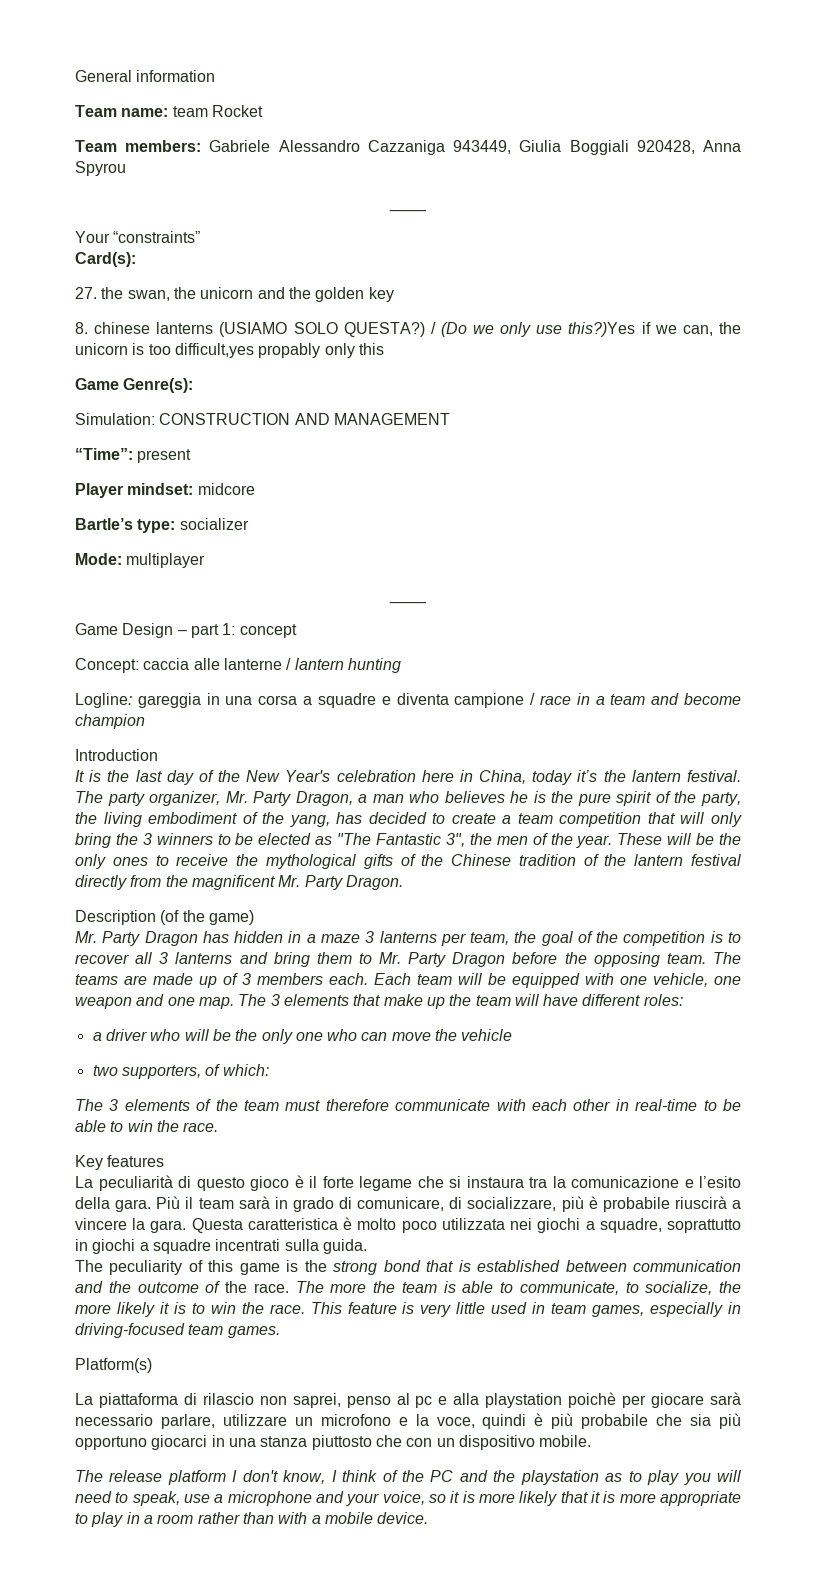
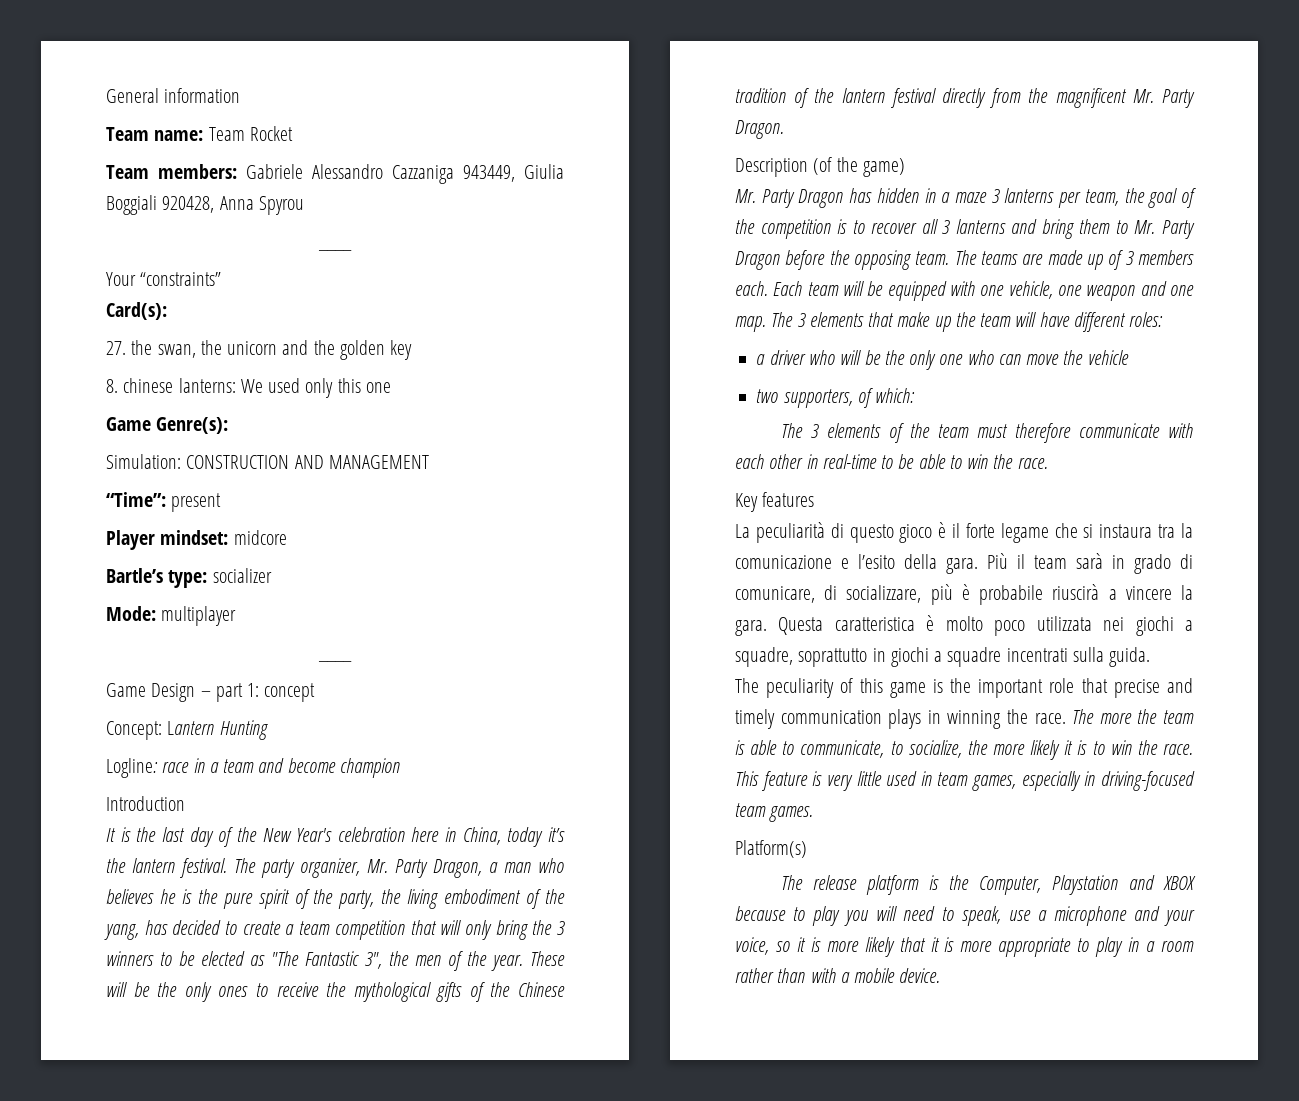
[172,106,208,117] team -> [208,127,245,141] Team
[156,322,741,337] [75,343,321,358] lanterns (USIAMO SOLO QUESTA?) / (Do we only use this?)Yes if we can, the unicorn is too difficult,yes propably -> [178,378,301,393] lanterns: We used
(384, 349) none -> [365,382,391,393] one
[143,658,401,673] [75,693,536,708] caccia alle lanterne / lantern hunting // Logline: gareggia in una corsa a squadre e diventa campione / -> [167,720,269,740] [106,758,158,778] Lantern Hunting // Logline:
[333,1260,741,1275] [75,1281,221,1293] strong bond that is established between communication and the outcome of -> [978,678,1193,698] [735,709,1002,729] important role that precise and timely communication plays in winning
[75,1392,742,1408] [75,1413,742,1429] [75,1435,592,1450] [75,1470,623,1485] La piattaforma di rilascio non saprei, penso al pc e alla playstation poichè per giocare sarà necessario parlare, utilizzare un microfono e la voce, quindi è più probabile che sia più opportuno giocarci in una stanza piuttosto che con un dispositivo mobile. // The release platform I don't know, I think of the PC and the playstation as -> [781,875,1196,895] [735,906,786,921] The release platform is the Computer, Playstation and XBOX because

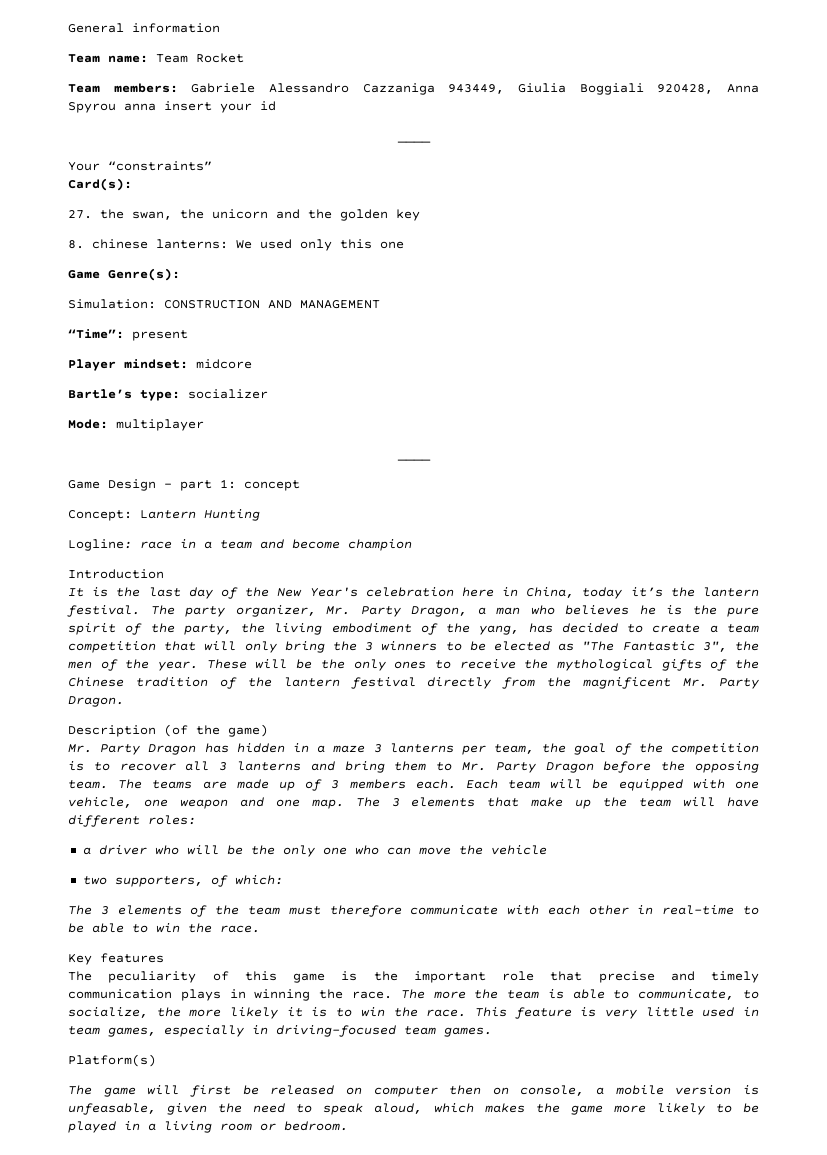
(304, 205) none -> [124,101,276,113] anna insert your id
[735,522,1193,543] [735,553,1193,574] [735,584,1193,605] [735,615,1193,636] [735,647,1151,667] // La peculiarità di questo gioco è il forte legame che si instaura tra la comunicazione e l’esito della gara. Più il team sarà in grado di comunicare, di socializzare, più è probabile riuscirà a vincere la gara. Questa caratteristica è molto poco utilizzata nei giochi a squadre, soprattutto in giochi a squadre incentrati sulla guida. -> (164, 958) none
[813,875,1196,895] [735,906,1195,926] [735,937,1194,957] [735,968,941,983] release platform is the Computer, Playstation and XBOX because to play you will need to speak, use a microphone and your voice, so it is more likely that it is more appropriate to play in a room rather than with a mobile device. -> [103,1085,759,1097] [68,1103,759,1115] [68,1121,348,1133] game will first be released on computer then on console, a mobile version is unfeasable, given the need to speak aloud, which makes the game more likely to be played in a living room or bedroom.

